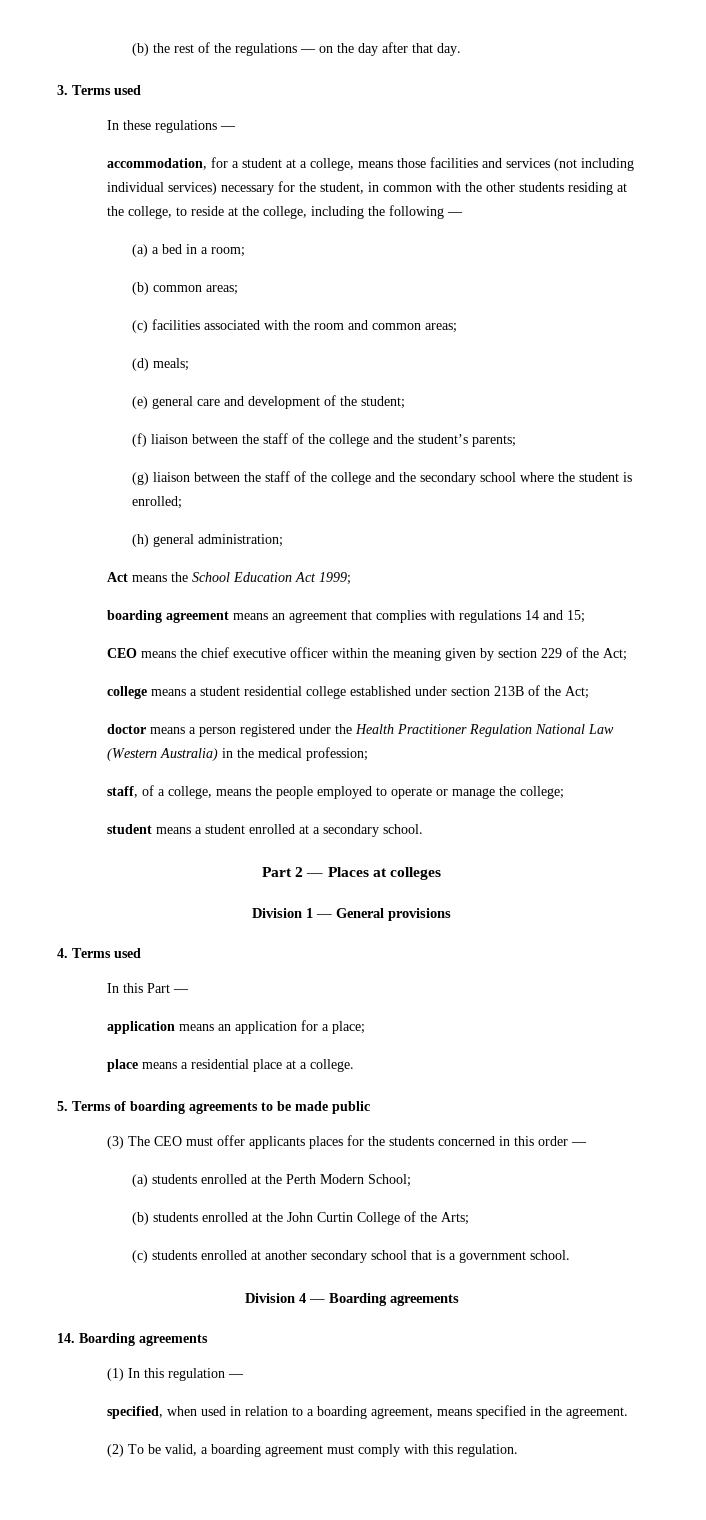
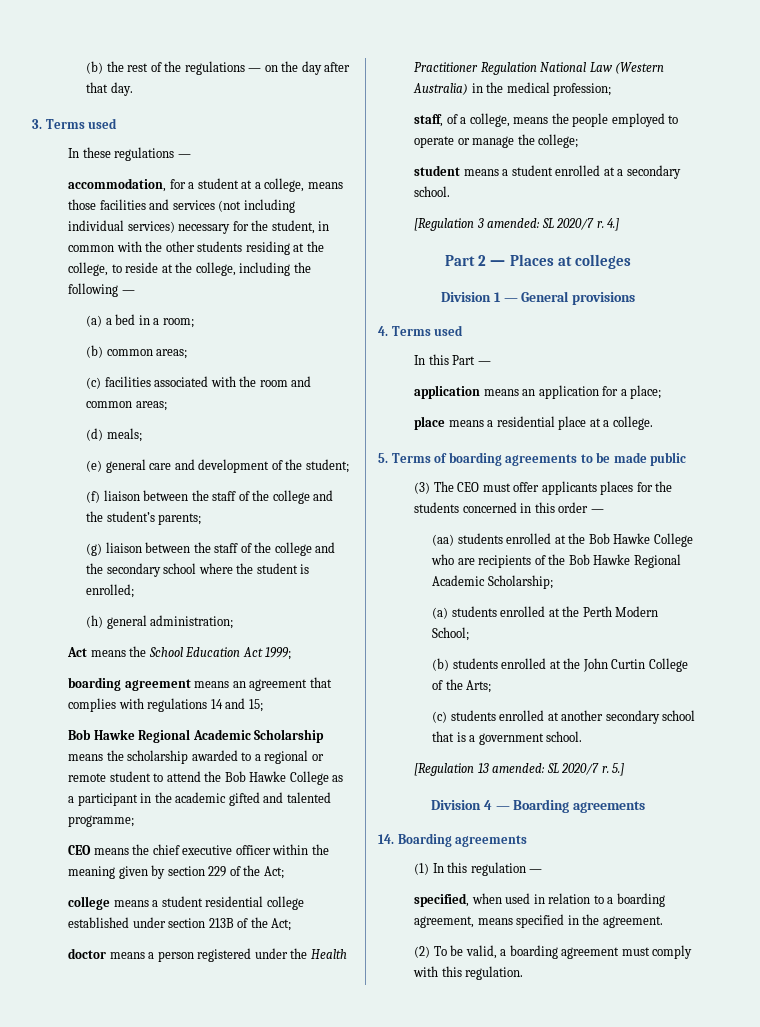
(586, 616) none -> [68,729,325,743] [68,750,324,764] [68,771,344,785] [68,792,331,806] [68,815,135,827] // Bob Hawke Regional Academic Scholarship means the scholarship awarded to a regional or remote student to attend the Bob Hawke College as a participant in the academic gifted and talented programme;
(424, 829) none -> [414,218,620,231] // [Regulation 3 amended: SL 2020/7 r. 4.]
(588, 1144) none -> [432,533,693,547] [431,554,681,568] [432,575,553,589] // (aa) students enrolled at the Bob Hawke College who are recipients of the Bob Hawke Regional Academic Scholarship;
(571, 1255) none -> [414,763,625,776] // [Regulation 13 amended: SL 2020/7 r. 5.]

